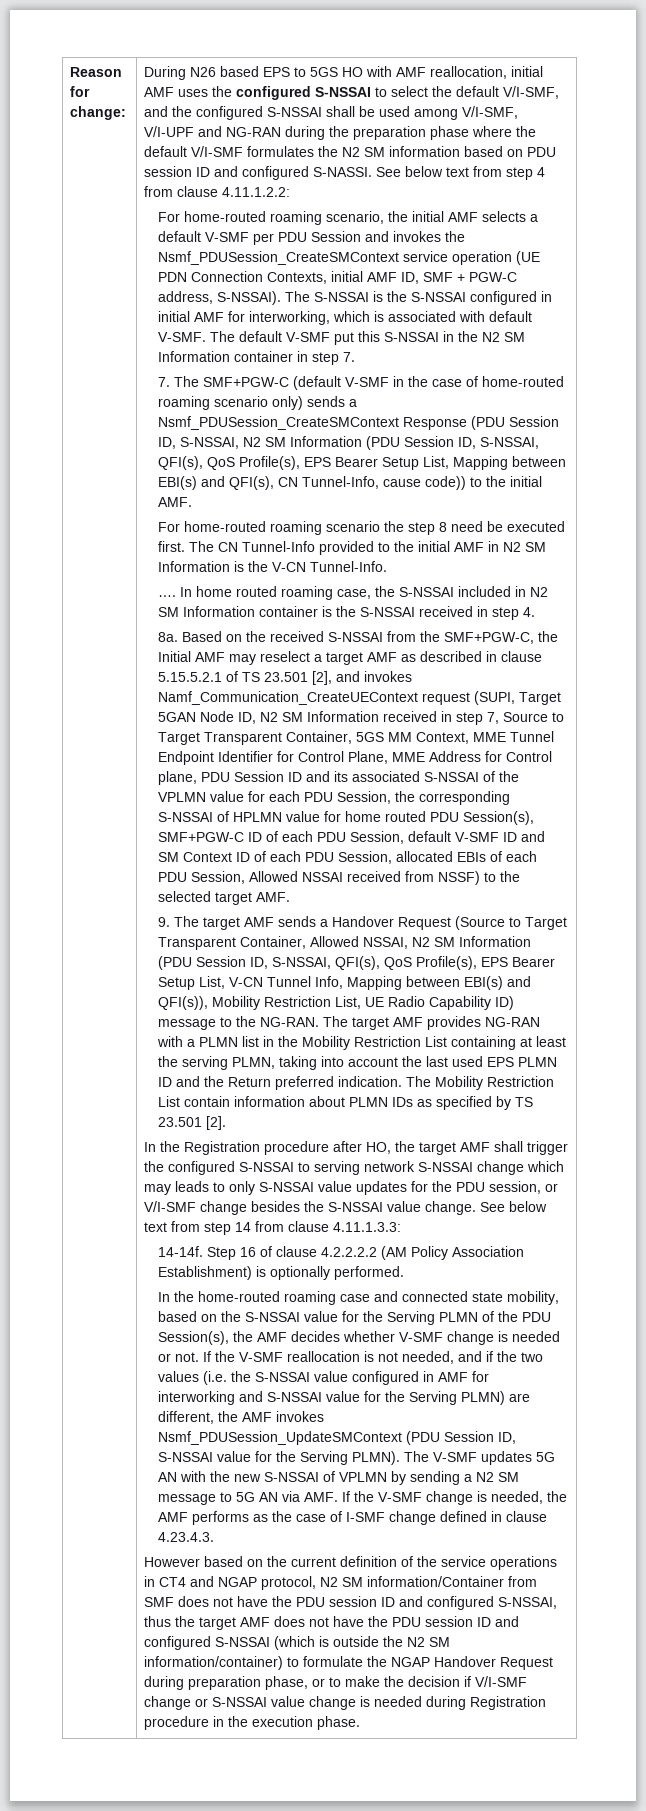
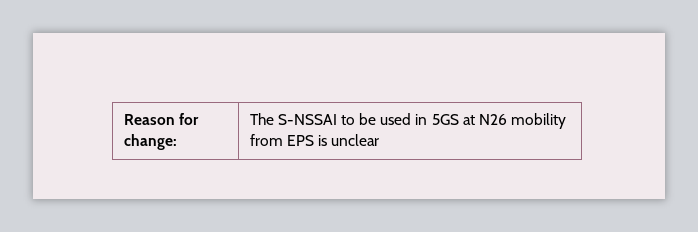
[144,66,544,80] [144,86,560,100] [144,106,519,120] [144,126,537,140] [144,146,557,157] [144,166,546,180] [144,186,291,197] [157,211,538,225] [157,231,465,245] [157,251,540,265] [157,271,517,284] [157,291,552,305] [157,311,532,325] [157,331,525,345] [157,351,355,365] [157,376,564,390] [157,396,357,410] [157,416,559,430] [157,436,539,450] [157,456,566,470] [157,476,542,490] [157,497,192,507] [157,521,565,535] [157,541,546,555] [157,561,387,572] [157,586,548,600] [157,606,535,620] [157,631,558,644] [157,651,542,665] [157,671,412,685] [157,691,561,705] [157,711,564,725] [157,731,554,745] [157,751,552,765] [157,771,519,785] [157,791,510,805] [157,811,534,825] [157,831,545,844] [157,851,537,864] [157,871,520,885] [157,891,290,905] [157,916,567,930] [157,936,531,950] [157,956,555,970] [157,976,531,990] [157,996,514,1010] [157,1016,540,1030] [156,1036,566,1050] [157,1056,557,1070] [157,1076,554,1090] [157,1096,533,1110] [157,1116,226,1130] [144,1141,569,1155] [144,1161,565,1175] [144,1181,559,1195] [144,1201,548,1215] [144,1221,402,1235] [157,1246,524,1260] [157,1266,404,1280] [157,1291,559,1305] [157,1311,551,1325] [157,1331,560,1345] [157,1351,543,1364] [157,1371,489,1385] [157,1391,530,1405] [157,1411,324,1424] [157,1431,516,1445] [157,1451,555,1465] [157,1471,519,1485] [157,1491,567,1505] [157,1511,547,1525] [157,1532,214,1542] [144,1556,558,1570] [144,1576,538,1590] [144,1596,558,1610] [144,1616,520,1630] [144,1636,451,1650] [144,1656,554,1670] [144,1676,528,1690] [144,1696,547,1710] [144,1716,361,1730] During N26 based EPS to 5GS HO with AMF reallocation, initial AMF uses the configured S-NSSAI to select the default V/I-SMF, and the configured S-NSSAI shall be used among V/I-SMF, V/I-UPF and NG-RAN during the preparation phase where the default V/I-SMF formulates the N2 SM information based on PDU session ID and configured S-NASSI. See below text from step 4 from clause 4.11.1.2.2: // For home-routed roaming scenario, the initial AMF selects a default V-SMF per PDU Session and invokes the Nsmf_PDUSession_CreateSMContext service operation (UE PDN Connection Contexts, initial AMF ID, SMF + PGW-C address, S-NSSAI). The S-NSSAI is the S-NSSAI configured in initial AMF for interworking, which is associated with default V-SMF. The default V-SMF put this S-NSSAI in the N2 SM Information container in step 7. // 7. The SMF+PGW-C (default V-SMF in the case of home-routed roaming scenario only) sends a Nsmf_PDUSession_CreateSMContext Response (PDU Session ID, S-NSSAI, N2 SM Information (PDU Session ID, S-NSSAI, QFI(s), QoS Profile(s), EPS Bearer Setup List, Mapping between EBI(s) and QFI(s), CN Tunnel-Info, cause code)) to the initial AMF. // For home-routed roaming scenario the step 8 need be executed first. The CN Tunnel-Info provided to the initial AMF in N2 SM Information is the V-CN Tunnel-Info. // …. In home routed roaming case, the S-NSSAI included in N2 SM Information container is the S-NSSAI received in step 4. // 8a. Based on the received S-NSSAI from the SMF+PGW-C, the Initial AMF may reselect a target AMF as described in clause 5.15.5.2.1 of TS 23.501 [2], and invokes Namf_Communication_CreateUEContext request (SUPI, Target 5GAN Node ID, N2 SM Information received in step 7, Source to Target Transparent Container, 5GS MM Context, MME Tunnel Endpoint Identifier for Control Plane, MME Address for Control plane, PDU Session ID and its associated S-NSSAI of the VPLMN value for each PDU Session, the corresponding S-NSSAI of HPLMN value for home routed PDU Session(s), SMF+PGW-C ID of each PDU Session, default V-SMF ID and SM Context ID of each PDU Session, allocated EBIs of each PDU Session, Allowed NSSAI received from NSSF) to the selected target AMF. // 9. The target AMF sends a Handover Request (Source to Target Transparent Container, Allowed NSSAI, N2 SM Information (PDU Session ID, S-NSSAI, QFI(s), QoS Profile(s), EPS Bearer Setup List, V-CN Tunnel Info, Mapping between EBI(s) and QFI(s)), Mobility Restriction List, UE Radio Capability ID) message to the NG-RAN. The target AMF provides NG-RAN with a PLMN list in the Mobility Restriction List containing at least the serving PLMN, taking into account the last used EPS PLMN ID and the Return preferred indication. The Mobility Restriction List contain information about PLMN IDs as specified by TS 23.501 [2]. // In the Registration procedure after HO, the target AMF shall trigger the configured S-NSSAI to serving network S-NSSAI change which may leads to only S-NSSAI value updates for the PDU session, or V/I-SMF change besides the S-NSSAI value change. See below text from step 14 from clause 4.11.1.3.3: // 14-14f. Step 16 of clause 4.2.2.2.2 (AM Policy Association Establishment) is optionally performed. // In the home-routed roaming case and connected state mobility, based on the S-NSSAI value for the Serving PLMN of the PDU Session(s), the AMF decides whether V-SMF change is needed or not. If the V-SMF reallocation is not needed, and if the two values (i.e. the S-NSSAI value configured in AMF for interworking and S-NSSAI value for the Serving PLMN) are different, the AMF invokes Nsmf_PDUSession_UpdateSMContext (PDU Session ID, S-NSSAI value for the Serving PLMN). The V-SMF updates 5G AN with the new S-NSSAI of VPLMN by sending a N2 SM message to 5G AN via AMF. If the V-SMF change is needed, the AMF performs as the case of I-SMF change defined in clause 4.23.4.3. // However based on the current definition of the service operations in CT4 and NGAP protocol, N2 SM information/Container from SMF does not have the PDU session ID and configured S-NSSAI, thus the target AMF does not have the PDU session ID and configured S-NSSAI (which is outside the N2 SM information/container) to formulate the NGAP Handover Request during preparation phase, or to make the decision if V/I-SMF change or S-NSSAI value change is needed during Registration procedure in the execution phase. -> [249,113,567,129] [249,134,380,146] The S-NSSAI to be used in 5GS at N26 mobility from EPS is unclear

